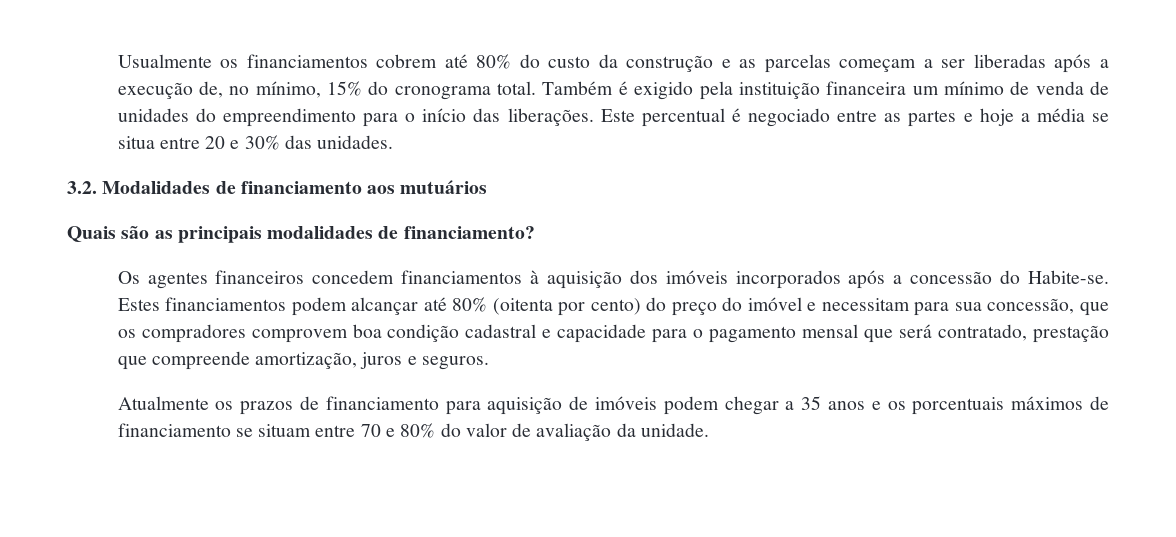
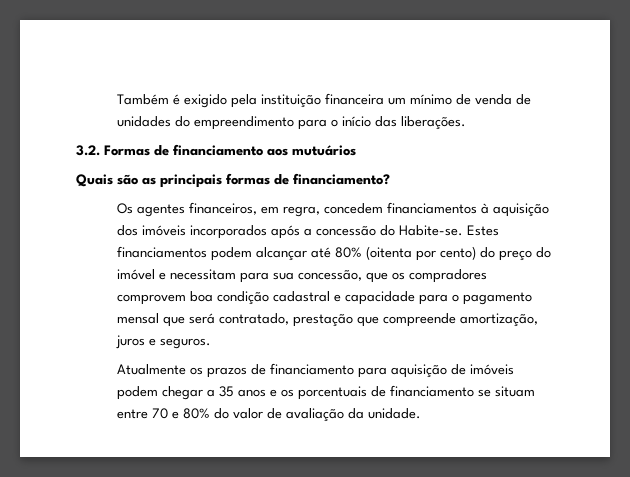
[117,54,1109,73] [117,81,537,100] Usualmente os financiamentos cobrem até 80% do custo da construção e as parcelas começam a ser liberadas após a execução de, no mínimo, 15% do cronograma total. -> (117, 99) none
[600,108,1109,127] [117,135,394,150] Este percentual é negociado entre as partes e hoje a média se situa entre 20 e 30% das unidades. -> (467, 123) none
[102,181,211,194] Modalidades -> [104,145,150,156] Formas
[267,226,374,239] modalidades -> [226,173,270,185] formas
[215,270,305,284] financeiros -> [189,202,321,217] financeiros, em regra,
[1011,396,1084,410] máximos -> (368, 393) none

